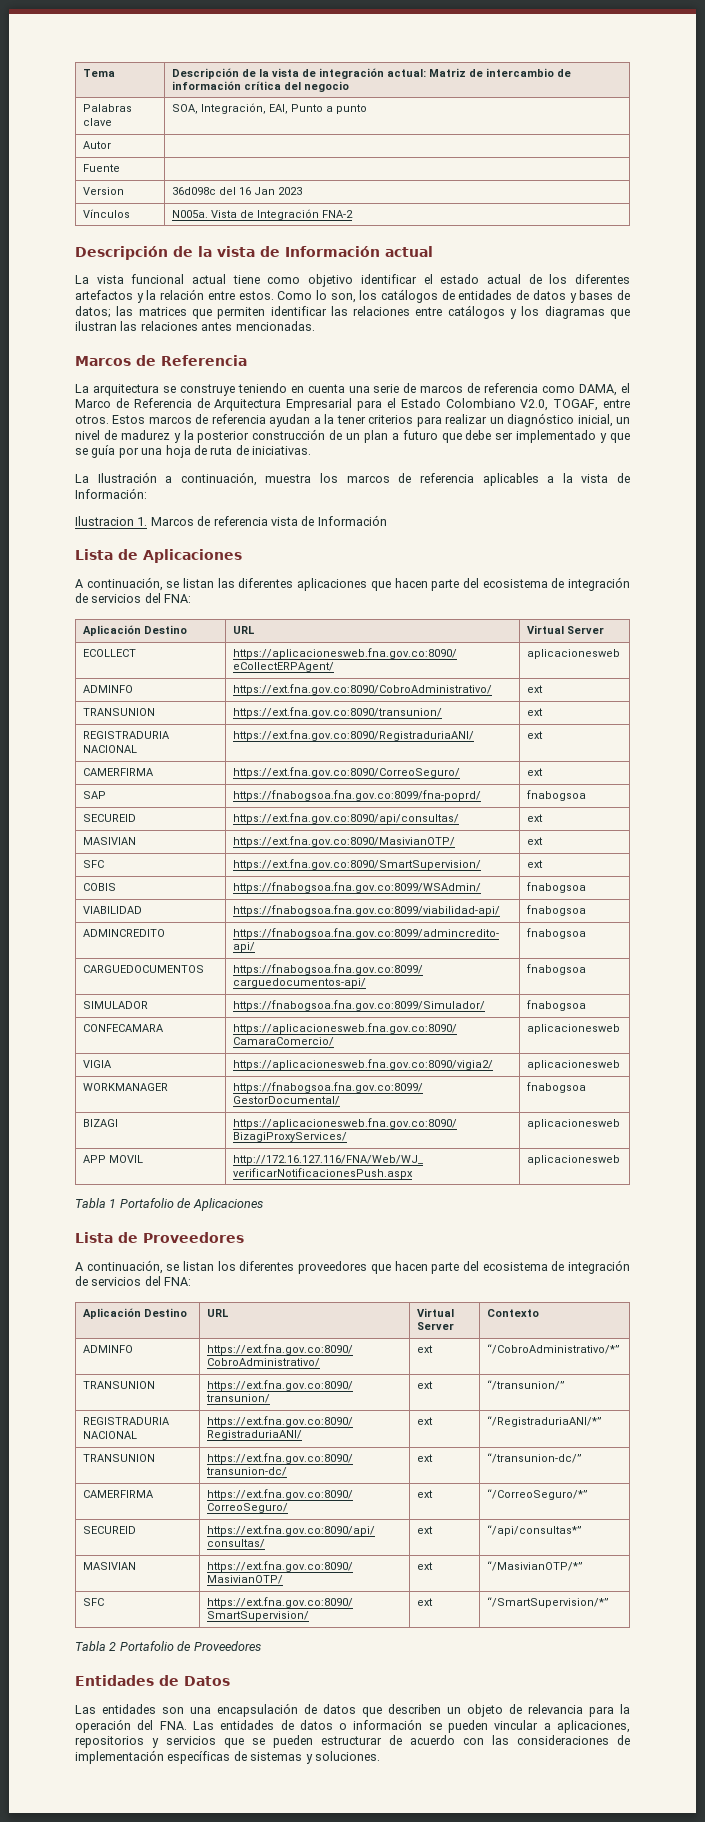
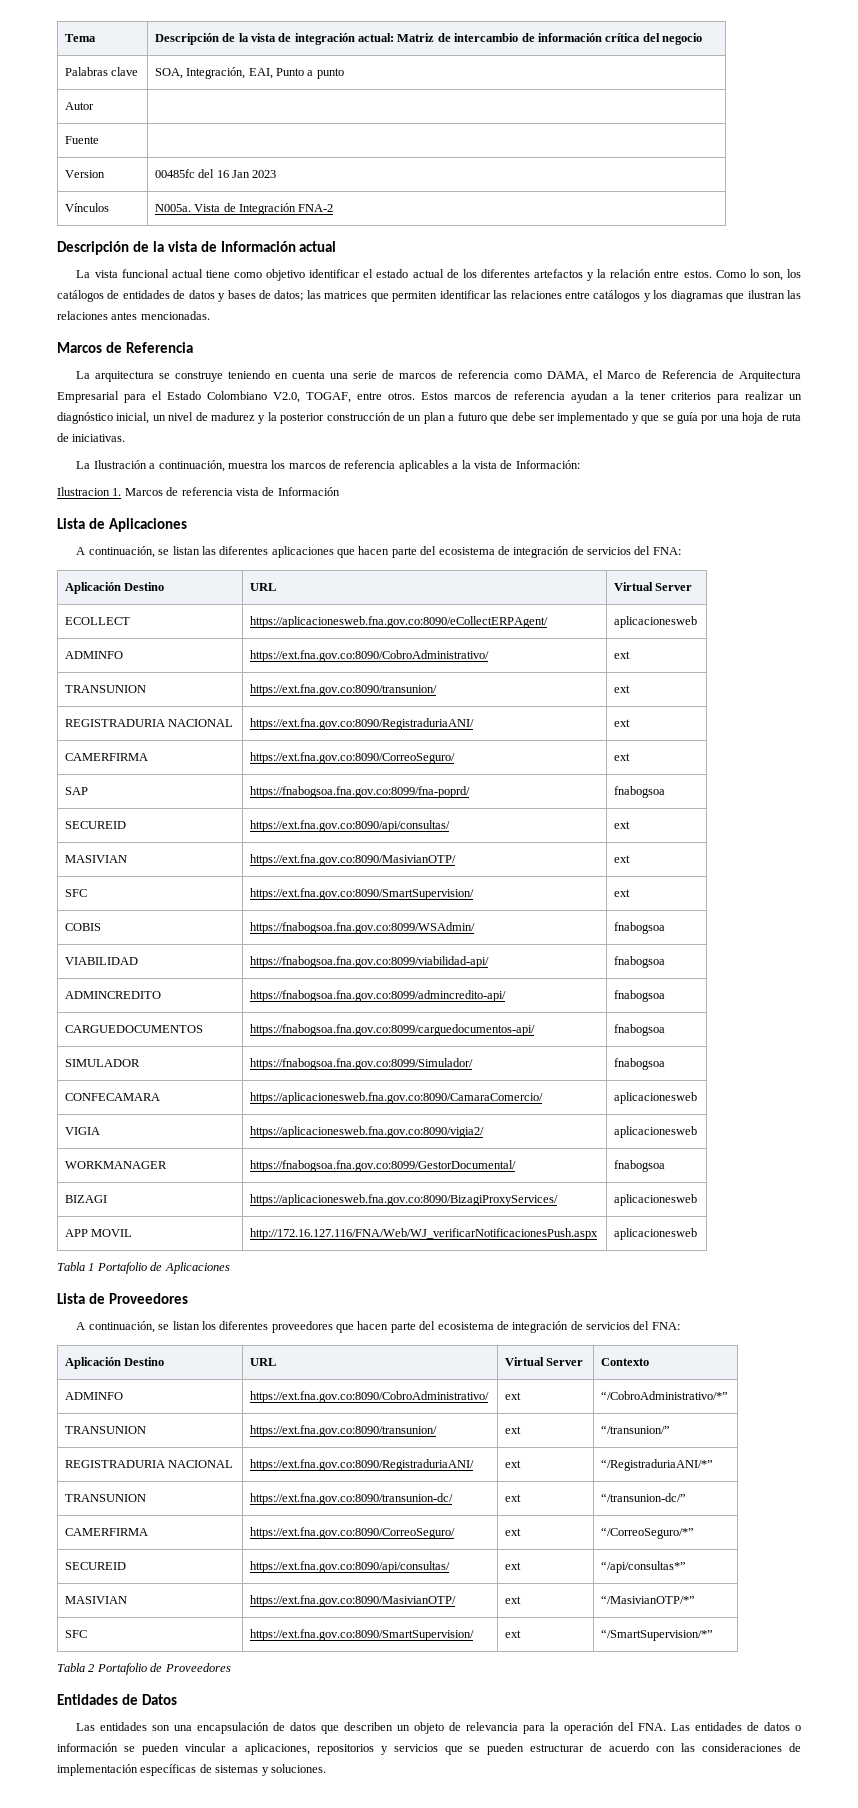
[171,187,216,195] 36d098c -> [154,169,195,178] 00485fc

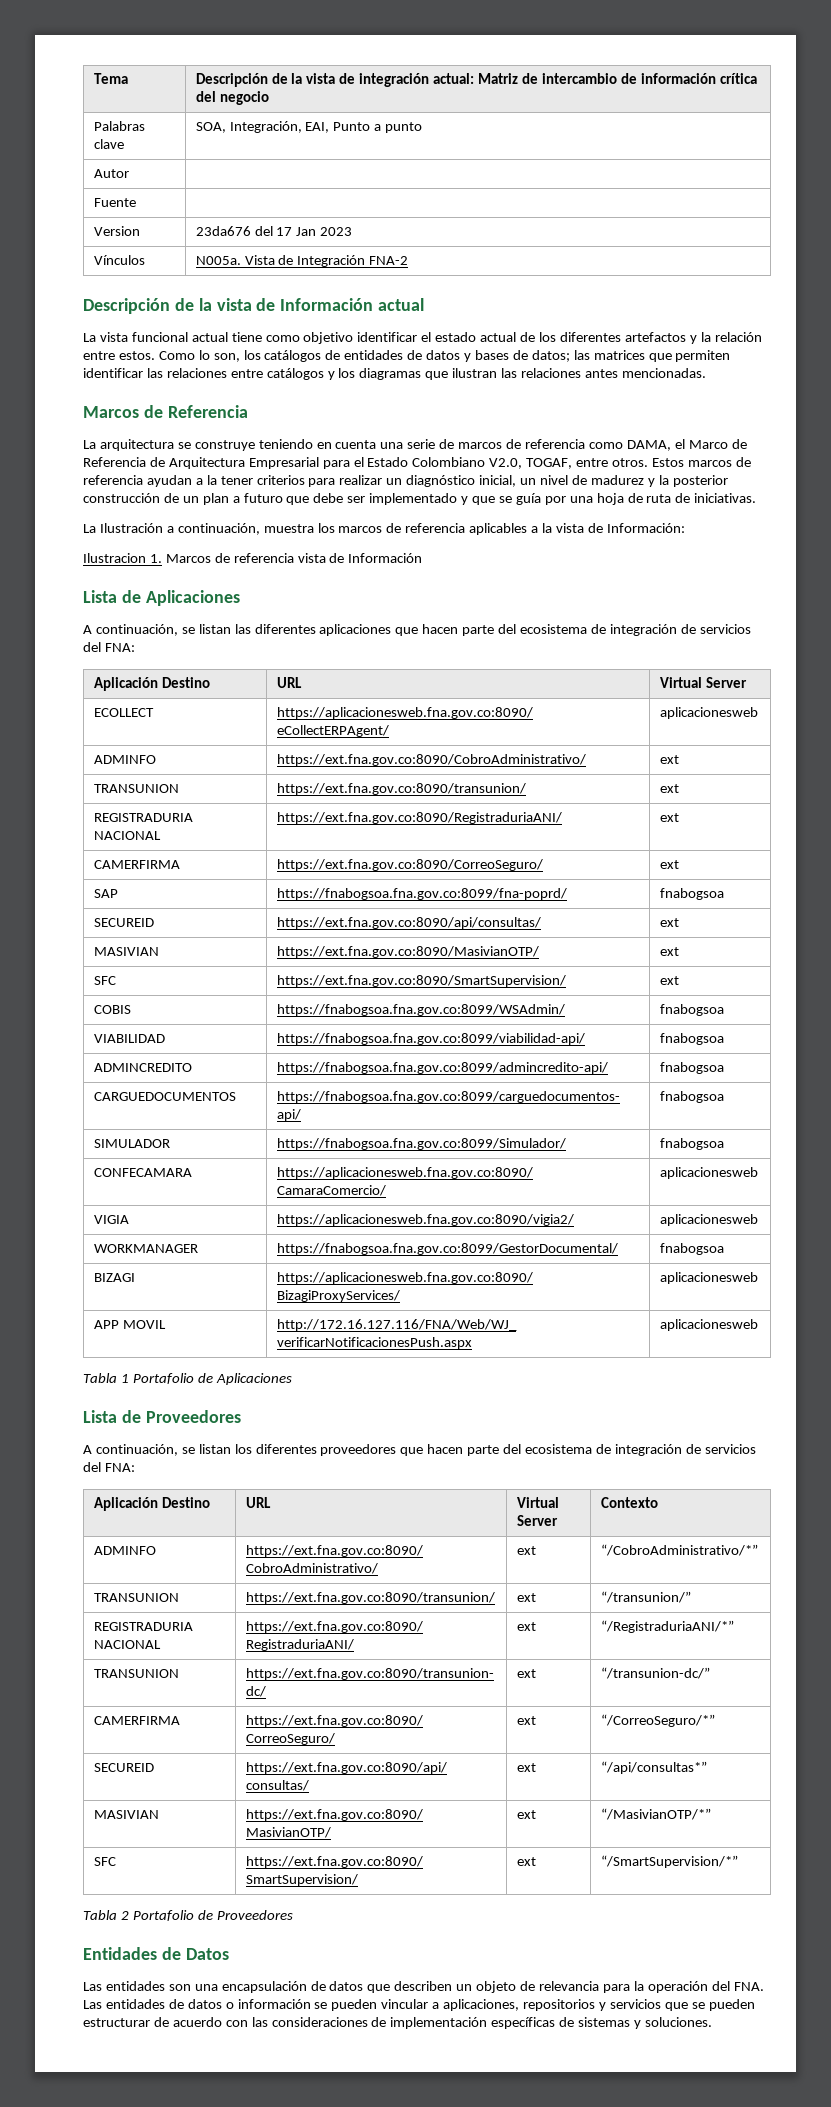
[154,169,229,178] 00485fc del 16 -> [195,226,293,236] 23da676 del 17

